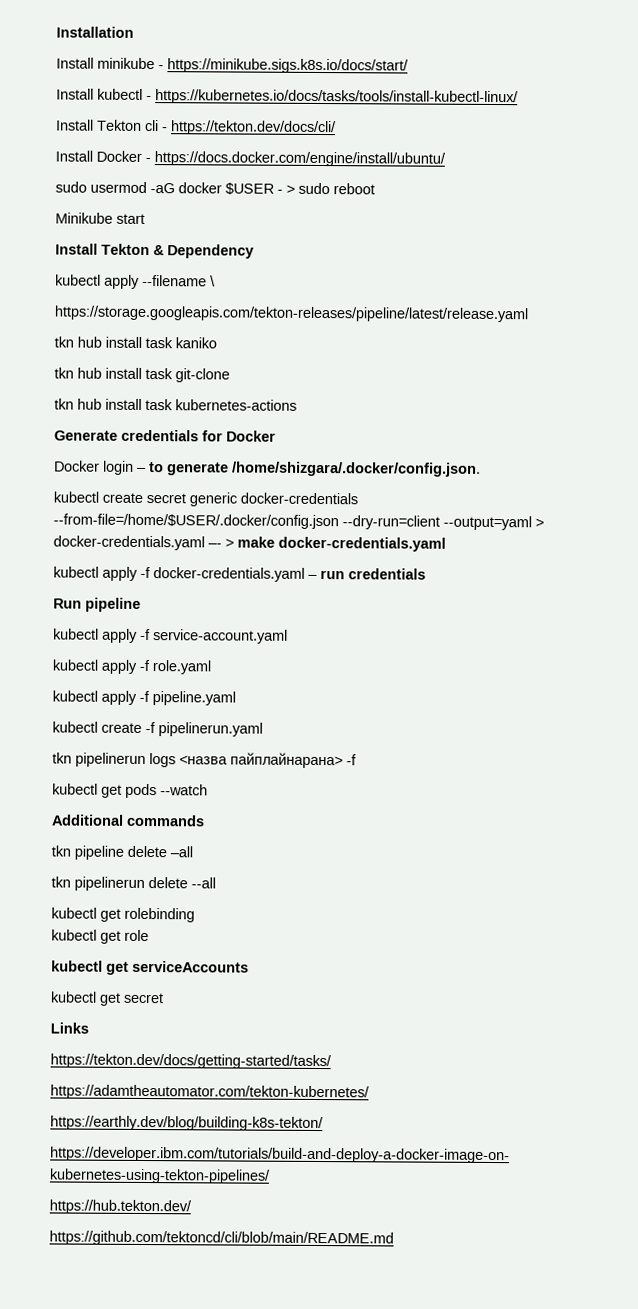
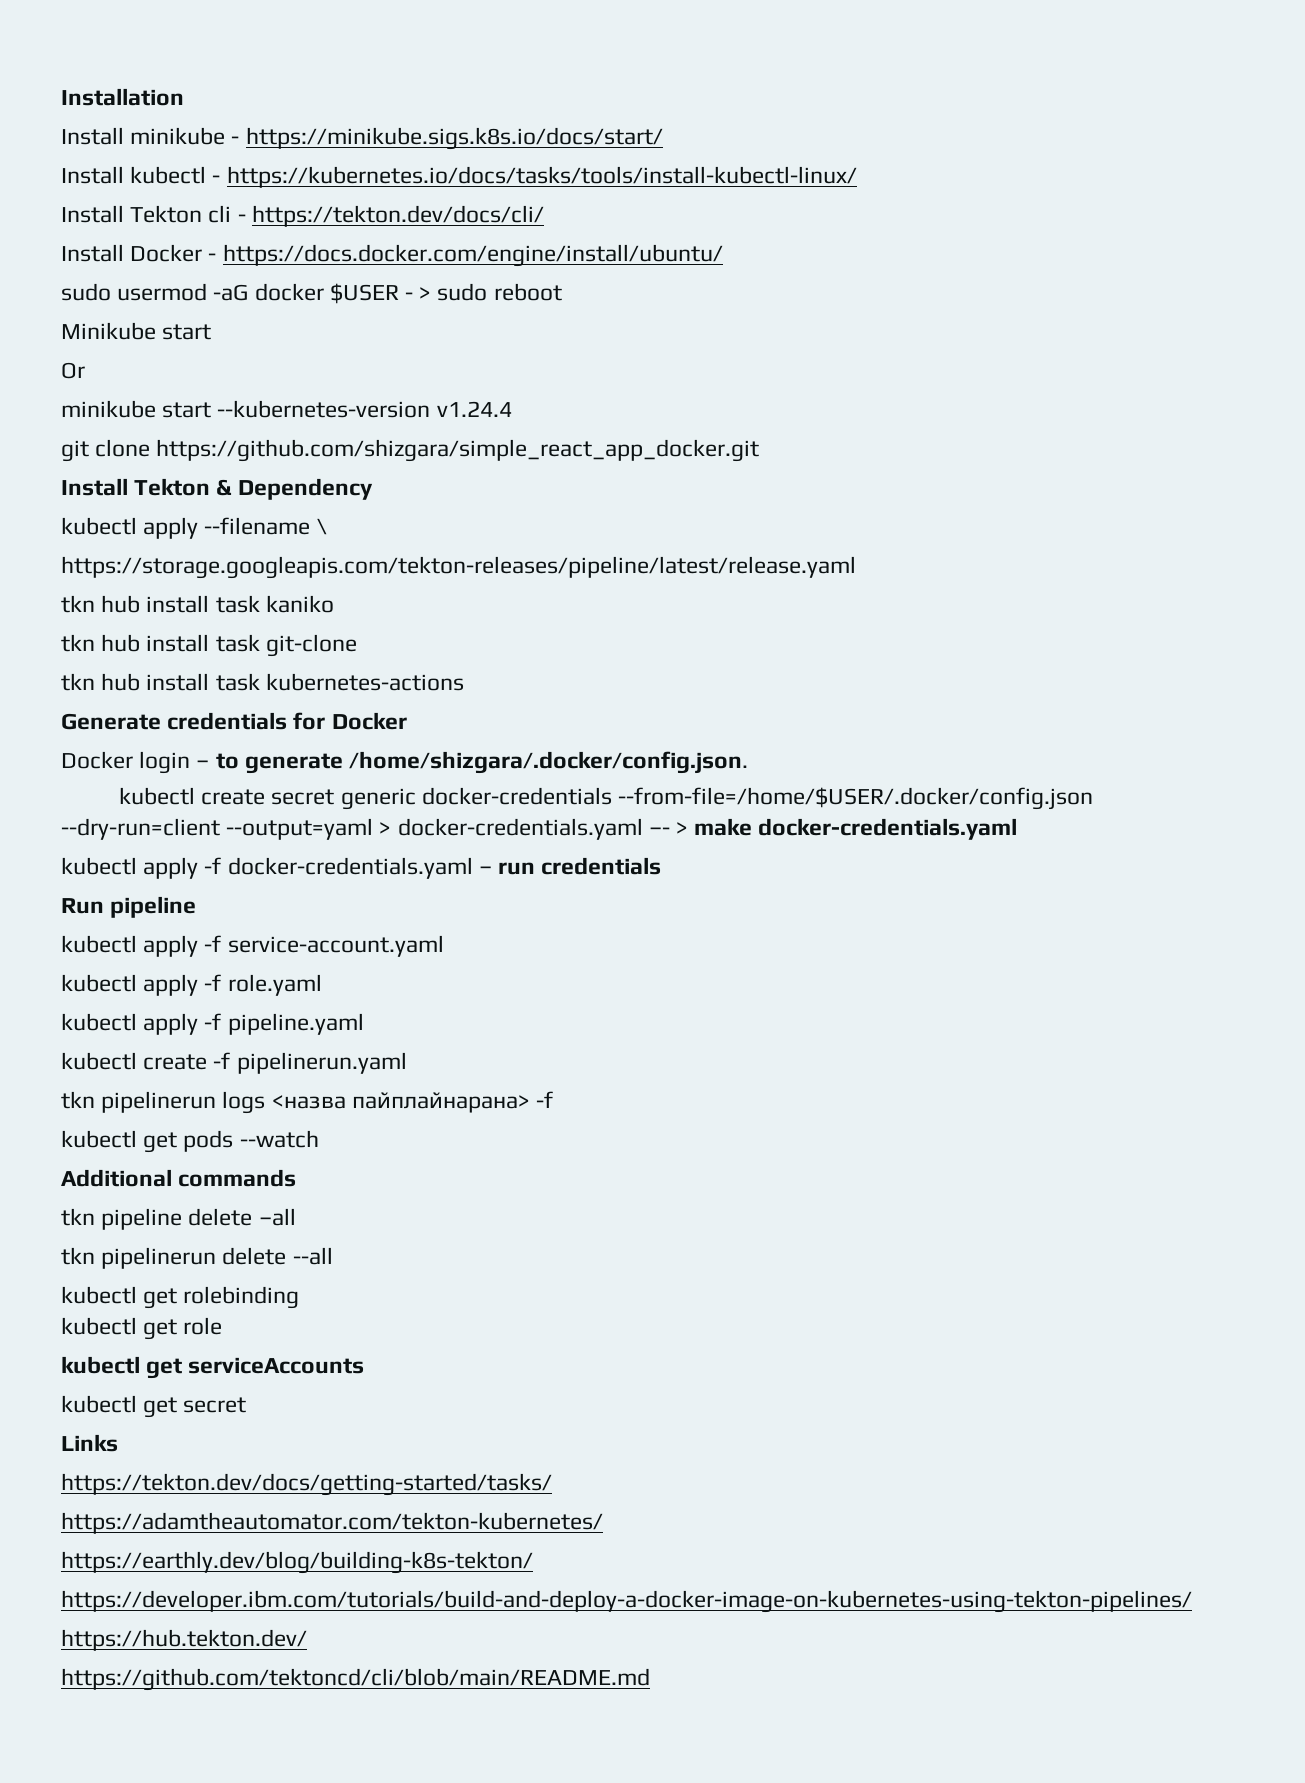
(145, 218) none -> [61,362,85,379] [61,400,512,418] [61,439,760,462] // Or // minikube start --kubernetes-version v1.24.4 // git clone https://github.com/shizgara/simple_react_app_docker.git

